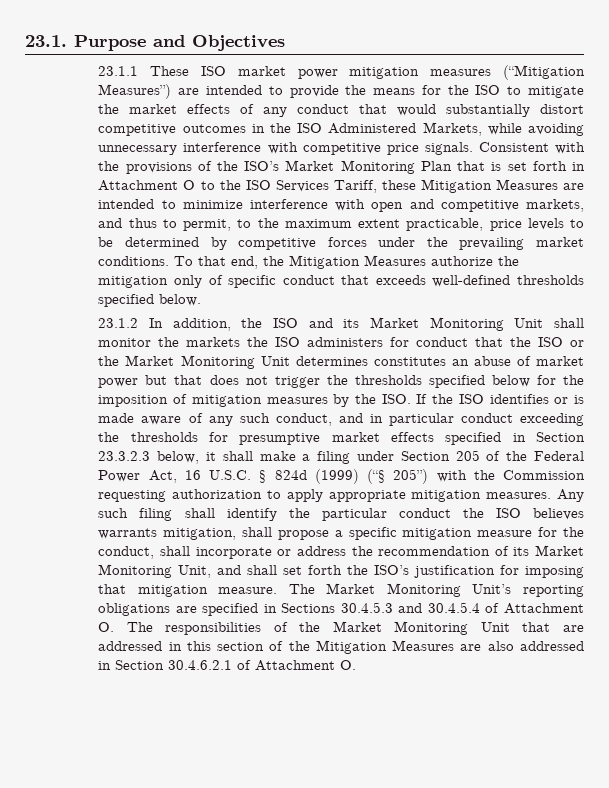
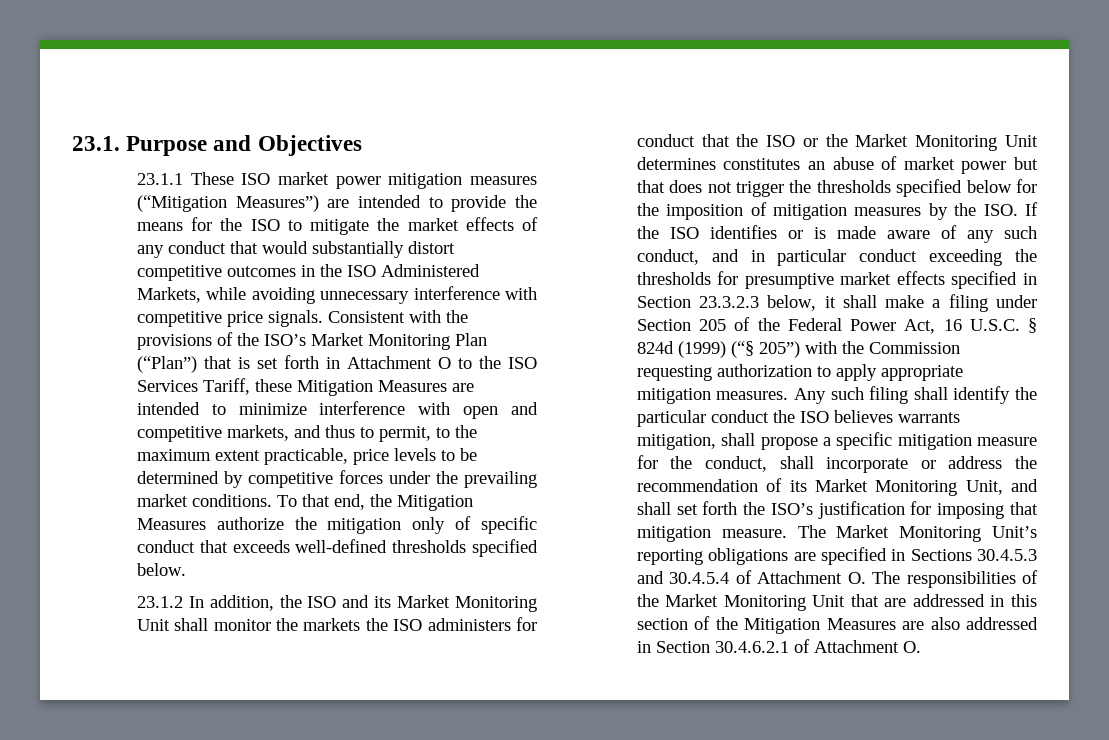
(452, 166) none -> [136,356,197,373] (“Plan”)

